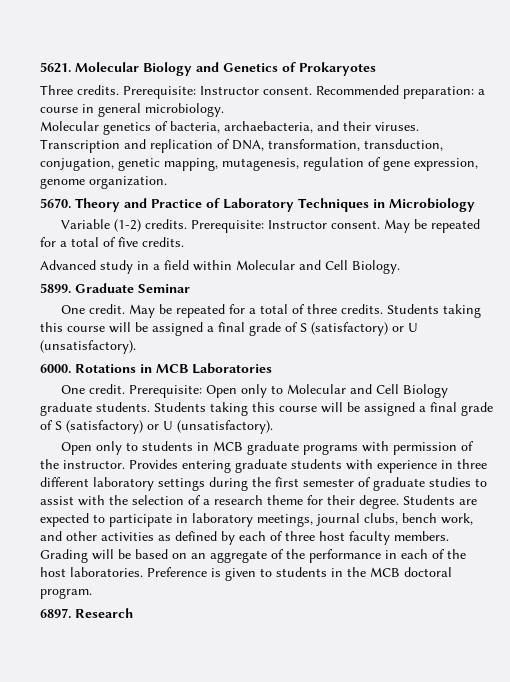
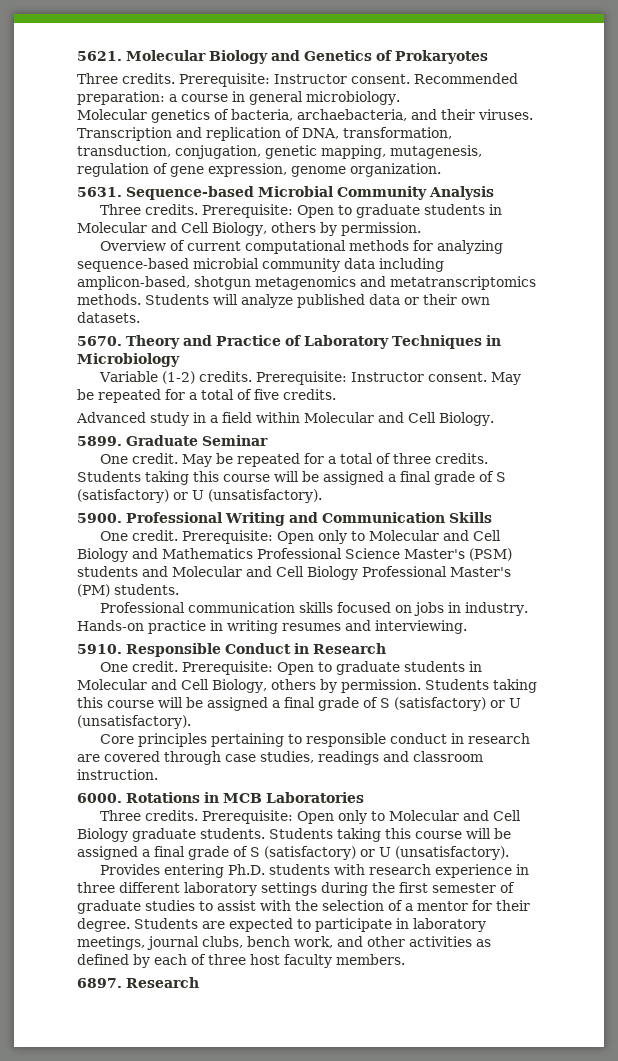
(167, 182) none -> [77,186,494,200] [99,204,502,218] [77,222,421,236] [99,240,503,254] [77,258,444,272] [77,276,536,290] [77,294,490,308] [77,312,140,323] // 5631. Sequence-based Microbial Community Analysis // Three credits. Prerequisite: Open to graduate students in Molecular and Cell Biology, others by permission. // Overview of current computational methods for analyzing sequence-based microbial community data including amplicon-based, shotgun metagenomics and metatranscriptomics methods. Students will analyze published data or their own datasets.
(136, 347) none -> [77,512,492,526] [99,530,501,544] [77,548,512,562] [77,566,511,580] [77,584,179,597] [99,602,528,616] [77,620,467,634] [77,643,386,657] [99,661,482,675] [77,679,537,693] [77,697,521,711] [77,715,191,729] [99,733,530,747] [77,751,483,765] [77,769,158,780] // 5900. Professional Writing and Communication Skills // One credit. Prerequisite: Open only to Molecular and Cell Biology and Mathematics Professional Science Master's (PSM) students and Molecular and Cell Biology Professional Master's (PM) students. // Professional communication skills focused on jobs in industry. Hands-on practice in writing resumes and interviewing. // 5910. Responsible Conduct in Research // One credit. Prerequisite: Open to graduate students in Molecular and Cell Biology, others by permission. Students taking this course will be assigned a final grade of S (satisfactory) or U (unsatisfactory). // Core principles pertaining to responsible conduct in research are covered through case studies, readings and classroom instruction.
[60,384,125,394] One credit. -> [99,810,198,821] Three credits.
[60,441,474,455] [40,459,125,469] Open only to students in MCB graduate programs with permission of the instructor. -> (509, 853) none
[235,459,287,473] graduate -> [227,864,265,875] Ph.D.
(373, 464) none -> [368,864,431,875] research
[214,495,303,505] research theme -> [417,901,468,911] mentor
[40,549,466,563] [40,567,452,581] [40,588,92,599] Grading will be based on an aggregate of the performance in each of the host laboratories. Preference is given to students in the MCB doctoral program. -> (405, 959) none

